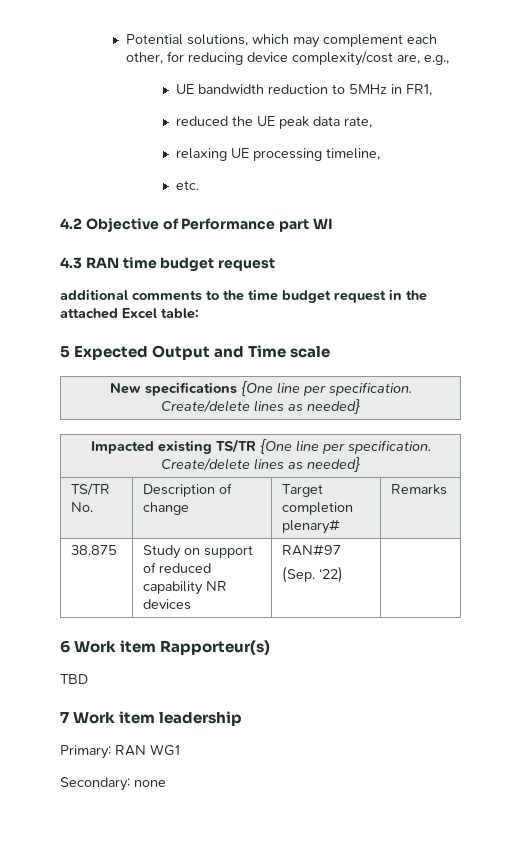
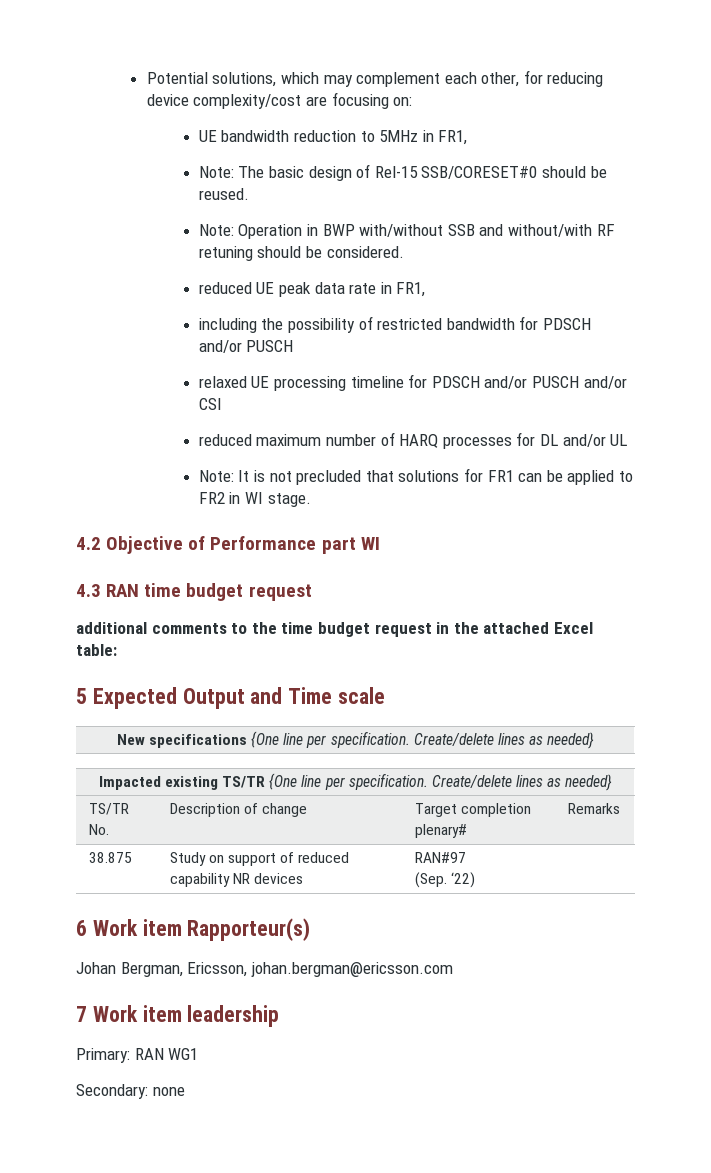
[397,54,450,65] are, e.g., -> [305,92,413,109] are focusing on:
[176,116,254,126] // reduced the -> [198,164,607,181] [198,188,249,200] [198,224,615,239] [198,246,404,261] [198,282,252,294] // Note: The basic design of Rel-15 SSB/CORESET#0 should be reused. // Note: Operation in BWP with/without SSB and without/with RF retuning should be considered. // reduced
[344,116,373,128] [176,148,381,161] [176,180,200,190] rate, // relaxing UE processing timeline, // etc. -> [349,282,426,297] [198,316,591,333] [198,340,294,353] [198,374,627,391] [198,398,222,410] [198,432,628,449] [198,468,633,485] [198,492,311,507] rate in FR1, // including the possibility of restricted bandwidth for PDSCH and/or PUSCH // relaxed UE processing timeline for PDSCH and/or PUSCH and/or CSI // reduced maximum number of HARQ processes for DL and/or UL // Note: It is not precluded that solutions for FR1 can be applied to FR2 in WI stage.
[60,674,88,684] TBD -> [76,962,453,977] Johan Bergman, Ericsson, johan.bergman@ericsson.com

